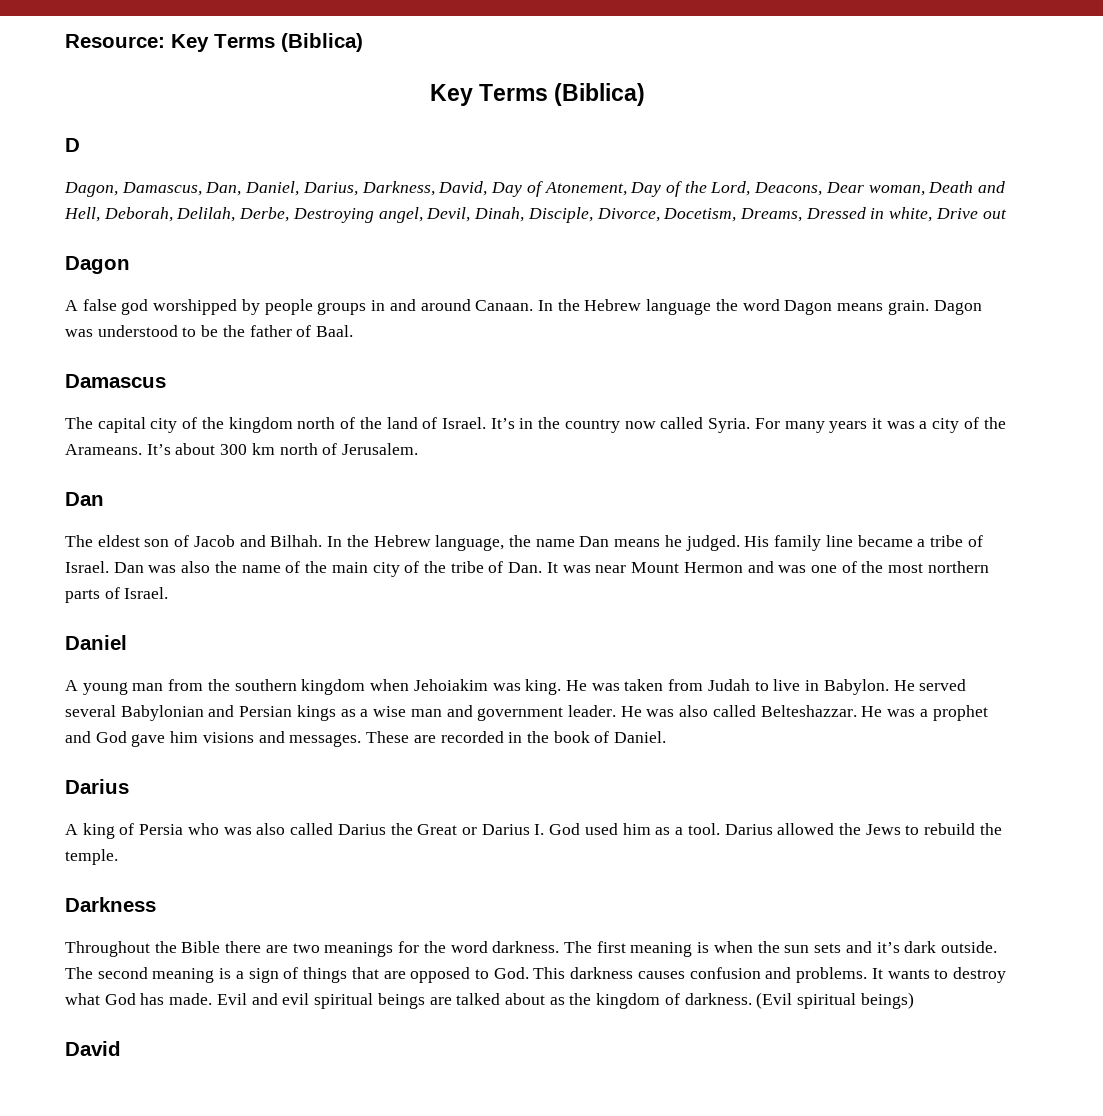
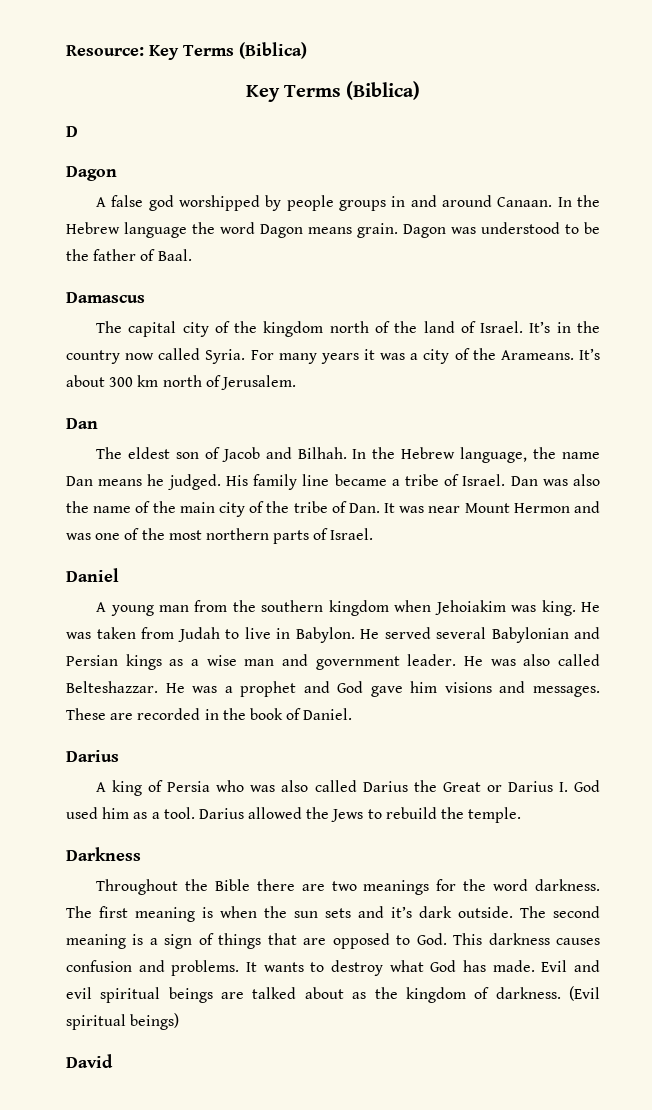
[64,181,1006,197] [64,207,1007,223] // Dagon, Damascus, Dan, Daniel, Darius, Darkness, David, Day of Atonement, Day of the Lord, Deacons, Dear woman, Death and Hell, Deborah, Delilah, Derbe, Destroying angel, Devil, Dinah, Disciple, Divorce, Docetism, Dreams, Dressed in white, Drive out -> (78, 131) none

